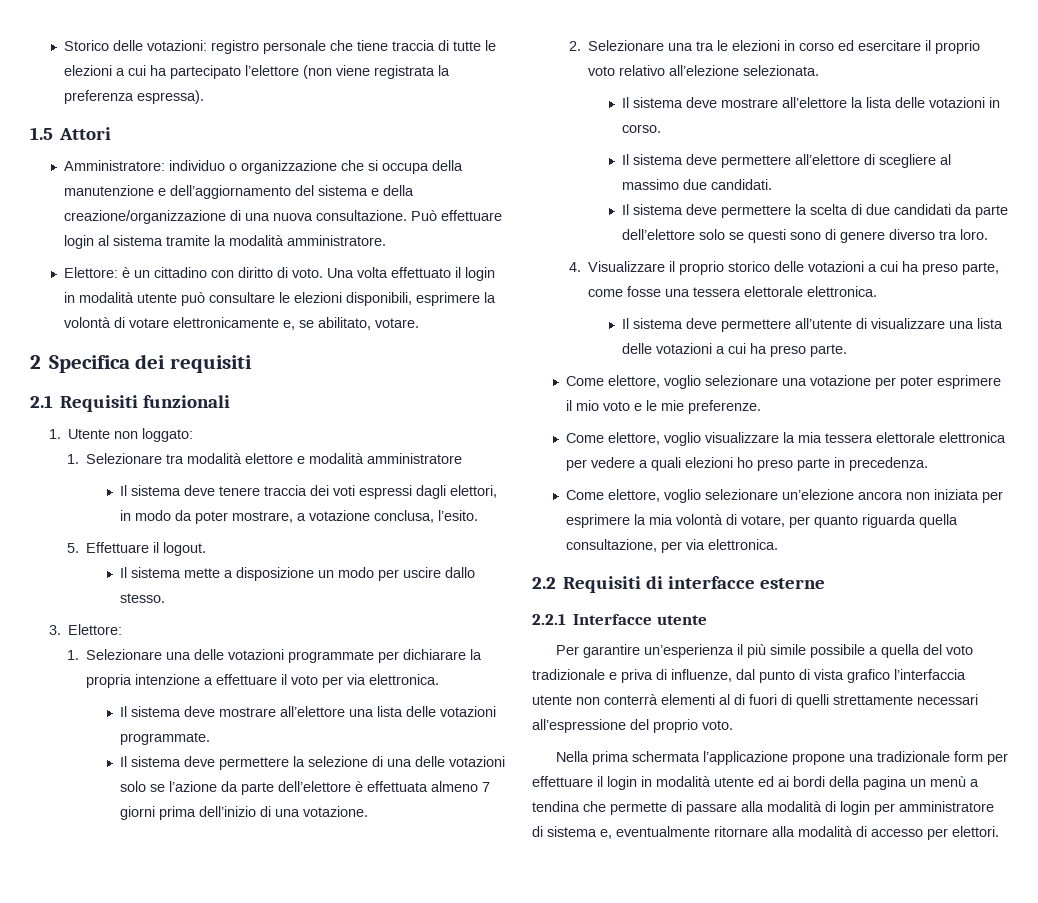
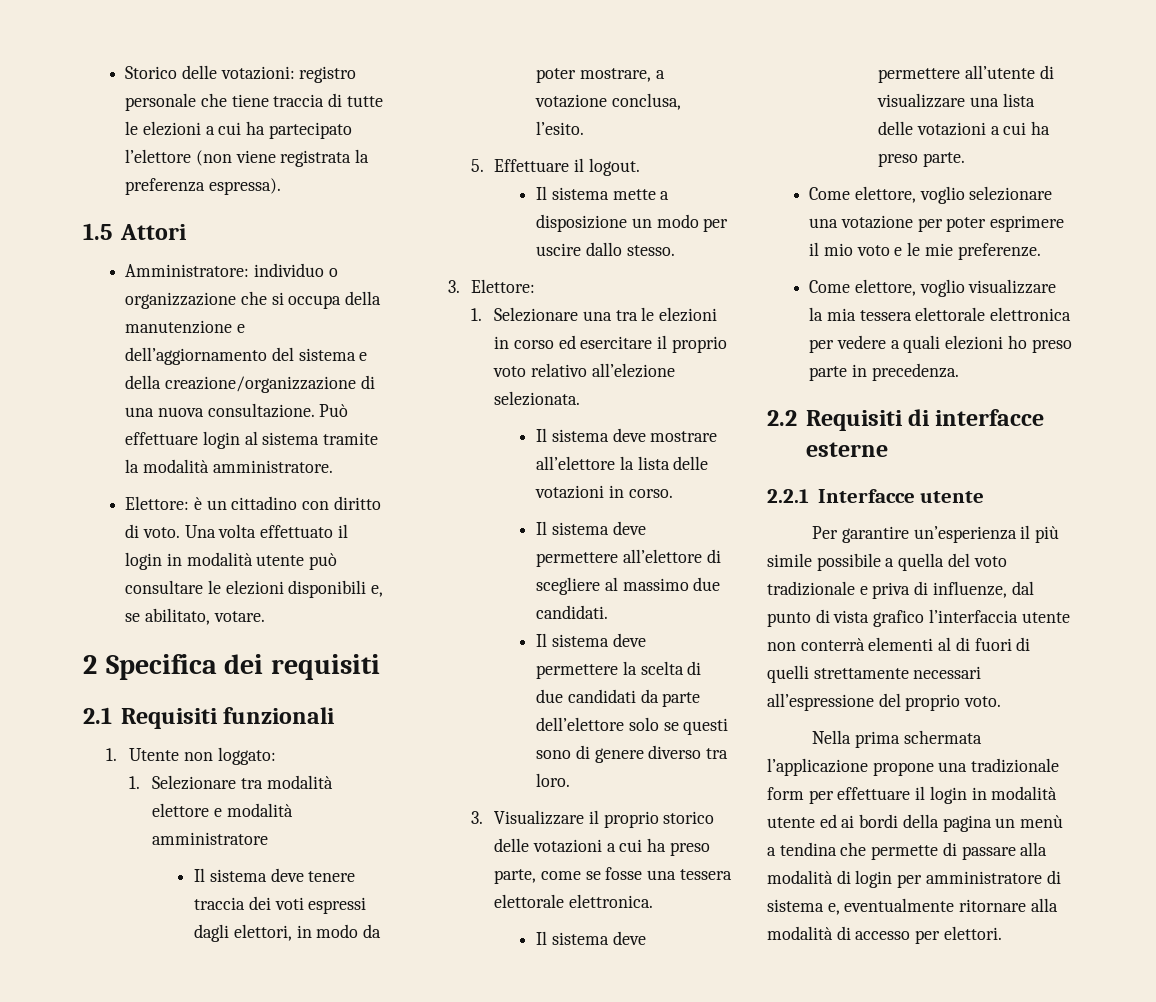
[346,292,497,306] [64,317,280,328] disponibili, esprimere la volontà di votare elettronicamente -> [288,580,367,598] disponibili
[194,649,483,663] [86,674,440,688] [119,706,496,717] [119,732,210,745] [119,756,505,770] [119,781,490,795] [119,806,368,820] [569,40,694,51] delle votazioni programmate per dichiarare la propria intenzione a effettuare il voto per via elettronica. // Il sistema deve mostrare all’elettore una lista delle votazioni programmate. // Il sistema deve permettere la selezione di una delle votazioni solo se l’azione da parte dell’elettore è effettuata almeno 7 giorni prima dell’inizio di una votazione. // 2. Selezionare una -> (612, 316) none
[569,262,582,272] 4. -> [471,811,484,824] 3.
(624, 293) none -> [585,871,601,880] se
[566,489,1004,503] [566,514,959,528] [566,539,779,553] // Come elettore, voglio selezionare un’elezione ancora non iniziata per esprimere la mia volontà di votare, per quanto riguarda quella consultazione, per via elettronica. -> (959, 372) none

